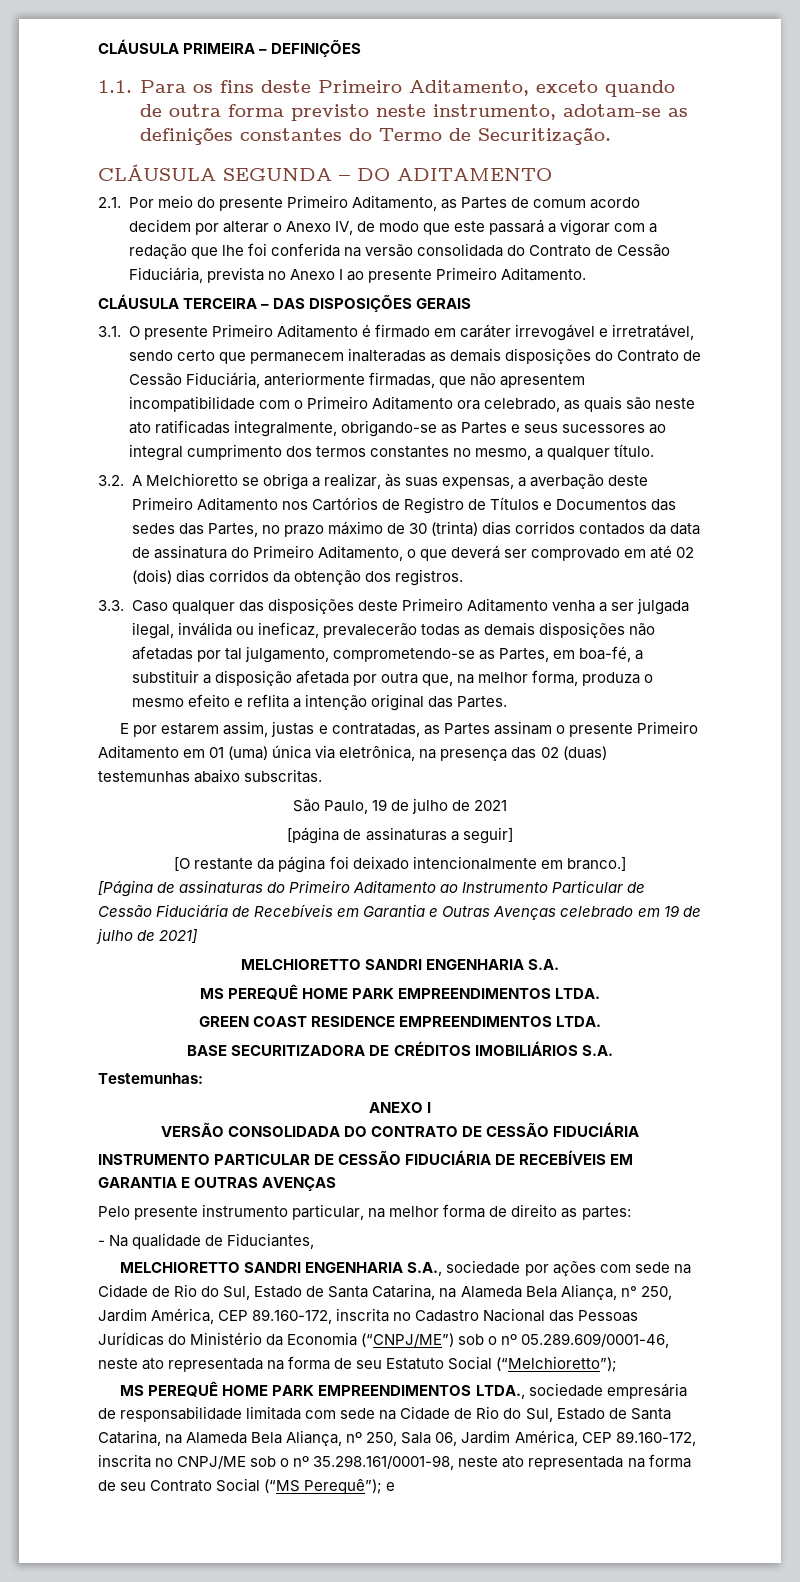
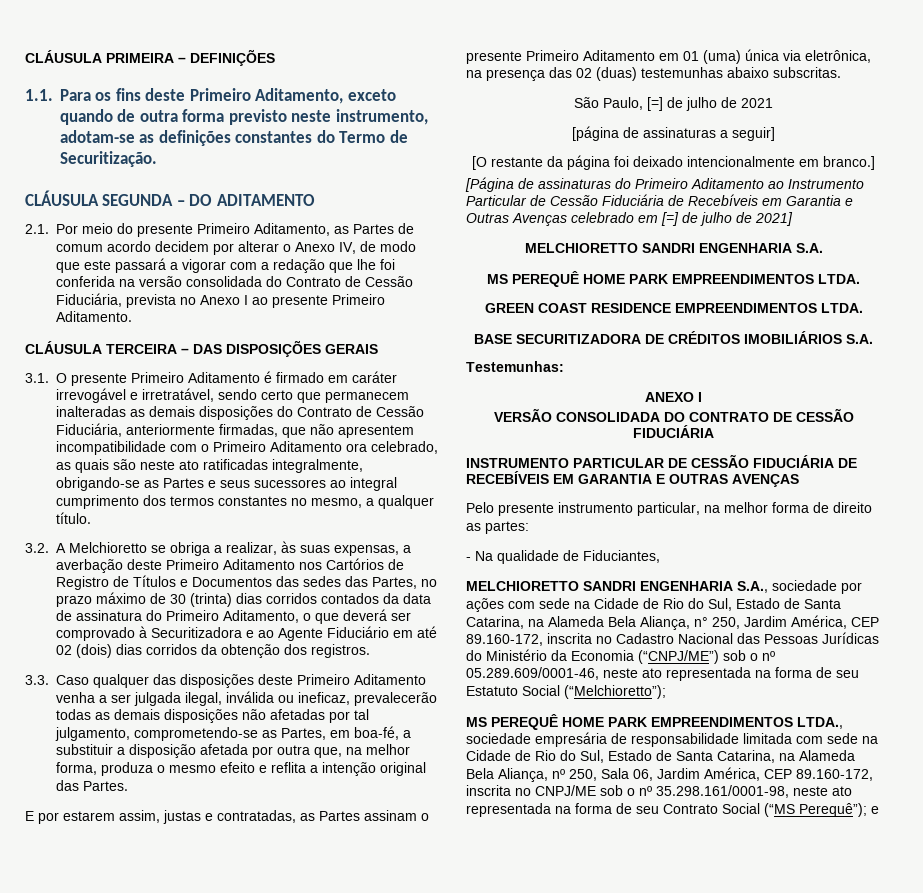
(620, 554) none -> [139,626,389,641] à Securitizadora e ao Agente Fiduciário
[371,799,387,811] 19 -> [647,97,663,111] [=]
[663,905,680,917] 19 -> [661,212,679,226] [=]

